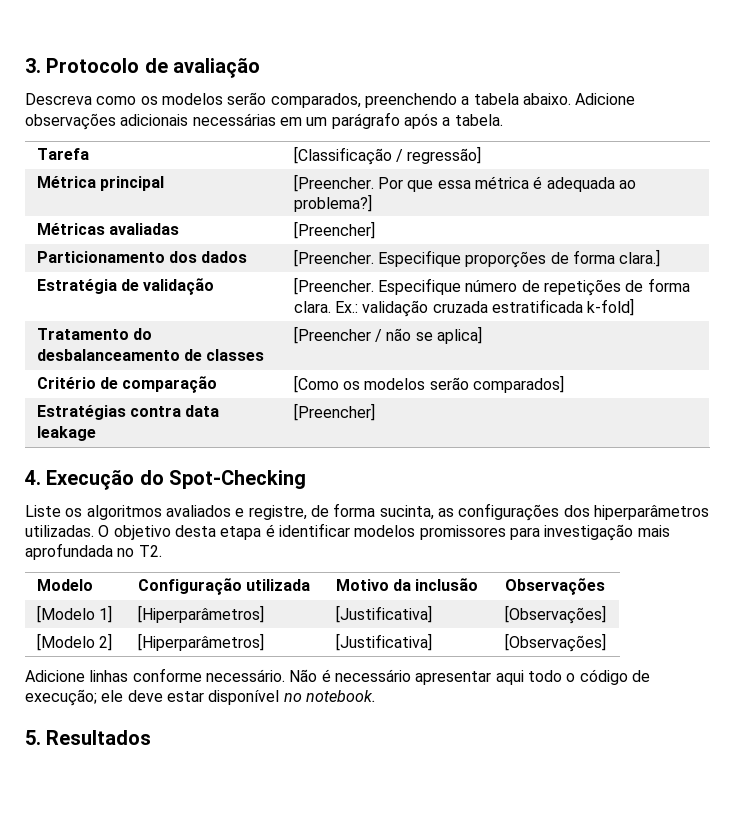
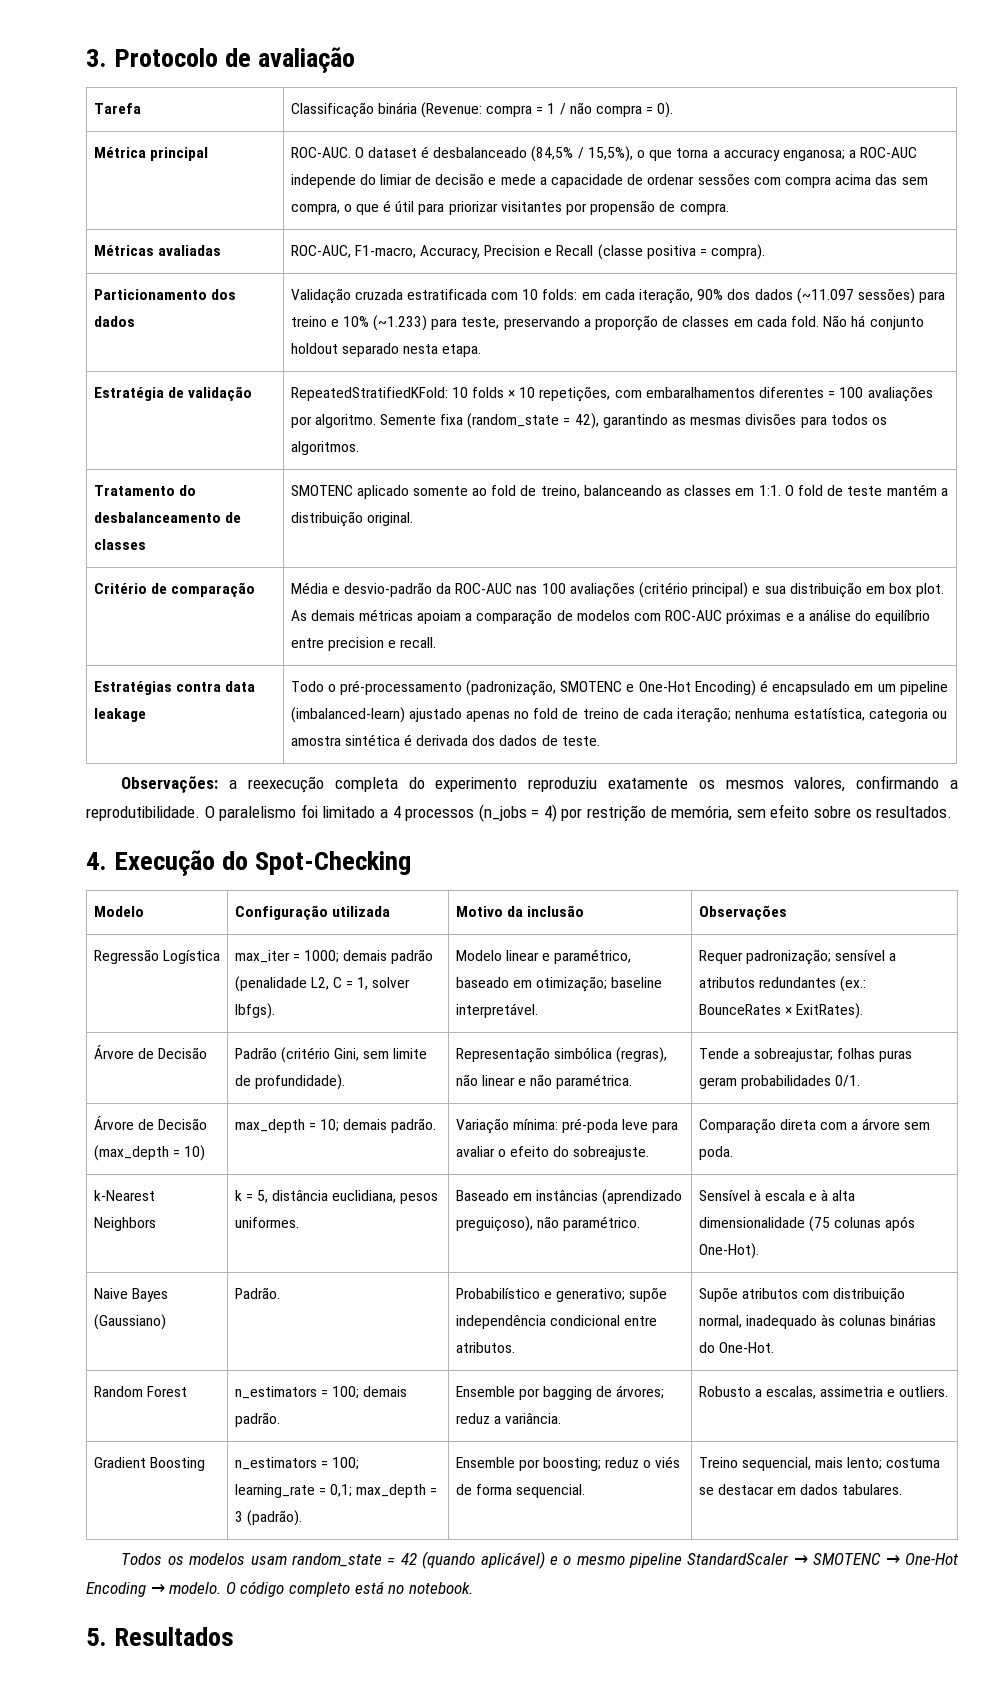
[25,92,636,108] [25,112,503,130] [36,148,89,160] [293,146,482,165] [36,176,165,191] [293,174,636,192] [293,194,372,212] [36,223,180,235] [293,221,375,239] [36,251,248,263] [293,249,661,268] [36,278,215,295] [293,277,690,296] [293,298,635,317] // Descreva como os modelos serão comparados, preenchendo a tabela abaixo. Adicione observações adicionais necessárias em um parágrafo após a tabela. // Tarefa | [Classificação / regressão] // Métrica principal | [Preencher. Por que essa métrica é adequada ao problema?] // Métricas avaliadas | [Preencher] // Particionamento dos dados | [Preencher. Especifique proporções de forma clara.] // Estratégia de validação | [Preencher. Especifique número de repetições de forma clara. Ex.: validação cruzada estratificada k-fold] -> [93,103,141,114] [290,102,674,118] [93,147,208,161] [290,146,918,162] [290,173,928,188] [290,200,729,215] [93,245,221,256] [290,244,766,260] [93,289,236,300] [93,316,135,327] [290,288,946,304] [290,315,924,331] [290,343,482,357] [93,386,252,401] [290,386,933,402] [290,413,887,429] [290,441,359,455] // Tarefa | Classificação binária (Revenue: compra = 1 / não compra = 0). // Métrica principal | ROC-AUC. O dataset é desbalanceado (84,5% / 15,5%), o que torna a accuracy enganosa; a ROC-AUC independe do limiar de decisão e mede a capacidade de ordenar sessões com compra acima das sem compra, o que é útil para priorizar visitantes por propensão de compra. // Métricas avaliadas | ROC-AUC, F1-macro, Accuracy, Precision e Recall (classe positiva = compra). // Particionamento dos dados | Validação cruzada estratificada com 10 folds: em cada iteração, 90% dos dados (~11.097 sessões) para treino e 10% (~1.233) para teste, preservando a proporção de classes em cada fold. Não há conjunto holdout separado nesta etapa. // Estratégia de validação | RepeatedStratifiedKFold: 10 folds × 10 repetições, com embaralhamentos diferentes = 100 avaliações por algoritmo. Semente fixa (random_state = 42), garantindo as mesmas divisões para todos os algoritmos.
[293,326,483,344] [36,376,218,393] [293,375,565,393] [36,405,220,420] [36,426,96,441] [293,403,375,421] [25,470,307,490] [25,503,709,521] [25,523,670,541] [25,543,162,560] [Preencher / não se aplica] // Critério de comparação | [Como os modelos serão comparados] // Estratégias contra data leakage | [Preencher] // 4. Execução do Spot-Checking // Liste os algoritmos avaliados e registre, de forma sucinta, as configurações dos hiperparâmetros utilizadas. O objetivo desta etapa é identificar modelos promissores para investigação mais aprofundada no T2. -> [290,484,948,499] [290,511,413,527] [93,582,255,597] [290,582,945,598] [290,609,931,625] [290,637,437,651] [93,681,255,695] [93,708,146,722] [290,680,948,696] [290,707,947,723] [290,734,600,746] [121,775,959,793] [86,804,953,822] [86,850,412,876] SMOTENC aplicado somente ao fold de treino, balanceando as classes em 1:1. O fold de teste mantém a distribuição original. // Critério de comparação | Média e desvio-padrão da ROC-AUC nas 100 avaliações (critério principal) e sua distribuição em box plot. As demais métricas apoiam a comparação de modelos com ROC-AUC próximas e a análise do equilíbrio entre precision e recall. // Estratégias contra data leakage | Todo o pré-processamento (padronização, SMOTENC e One-Hot Encoding) é encapsulado em um pipeline (imbalanced-learn) ajustado apenas no fold de treino de cada iteração; nenhuma estatística, categoria ou amostra sintética é derivada dos dados de teste. // Observações: a reexecução completa do experimento reproduziu exatamente os mesmos valores, confirmando a reprodutibilidade. O paralelismo foi limitado a 4 processos (n_jobs = 4) por restrição de memória, sem efeito sobre os resultados. // 4. Execução do Spot-Checking
[36,605,113,623] [137,605,264,623] [335,605,432,623] [504,605,606,624] [36,633,113,651] [137,633,264,651] [335,633,432,651] [504,633,606,652] [25,668,650,685] [25,689,280,706] [Modelo 1] | [Hiperparâmetros] | [Justificativa] | [Observações] // [Modelo 2] | [Hiperparâmetros] | [Justificativa] | [Observações] // Adicione linhas conforme necessário. Não é necessário apresentar aqui todo o código de execução; ele deve estar disponível -> [93,949,220,964] [234,949,434,964] [234,976,411,992] [234,1003,275,1019] [455,949,632,964] [455,976,663,992] [455,1003,538,1018] [698,949,897,965] [698,976,866,992] [698,1003,863,1019] [93,1045,207,1059] [234,1047,428,1063] [234,1074,345,1090] [455,1047,667,1063] [455,1074,633,1089] [698,1048,913,1062] [698,1075,860,1089] [93,1116,207,1130] [93,1145,205,1161] [234,1118,437,1133] [455,1118,679,1134] [455,1146,650,1160] [698,1118,931,1134] [698,1146,733,1160] [93,1190,155,1201] [93,1217,156,1231] [234,1190,439,1204] [234,1217,299,1228] [455,1189,683,1205] [455,1216,640,1232] [698,1189,856,1201] [698,1216,916,1232] [698,1243,759,1259] [93,1288,168,1302] [93,1314,166,1330] [234,1287,280,1299] [455,1287,668,1302] [455,1315,657,1329] [455,1342,515,1353] [698,1287,906,1303] [698,1314,937,1329] [698,1342,774,1353] [93,1386,187,1397] [234,1386,408,1399] [234,1412,280,1427] [455,1385,665,1400] [455,1413,561,1424] [698,1386,949,1399] [93,1457,205,1471] [234,1457,359,1470] [234,1484,438,1498] [234,1510,302,1526] [455,1456,681,1471] [455,1484,585,1498] [698,1457,941,1471] [698,1484,903,1495] [121,1551,958,1569] [86,1581,385,1597] Regressão Logística | max_iter = 1000; demais padrão (penalidade L2, C = 1, solver lbfgs). | Modelo linear e paramétrico, baseado em otimização; baseline interpretável. | Requer padronização; sensível a atributos redundantes (ex.: BounceRates × ExitRates). // Árvore de Decisão | Padrão (critério Gini, sem limite de profundidade). | Representação simbólica (regras), não linear e não paramétrica. | Tende a sobreajustar; folhas puras geram probabilidades 0/1. // Árvore de Decisão (max_depth = 10) | max_depth = 10; demais padrão. | Variação mínima: pré-poda leve para avaliar o efeito do sobreajuste. | Comparação direta com a árvore sem poda. // k-Nearest Neighbors | k = 5, distância euclidiana, pesos uniformes. | Baseado em instâncias (aprendizado preguiçoso), não paramétrico. | Sensível à escala e à alta dimensionalidade (75 colunas após One-Hot). // Naive Bayes (Gaussiano) | Padrão. | Probabilístico e generativo; supõe independência condicional entre atributos. | Supõe atributos com distribuição normal, inadequado às colunas binárias do One-Hot. // Random Forest | n_estimators = 100; demais padrão. | Ensemble por bagging de árvores; reduz a variância. | Robusto a escalas, assimetria e outliers. // Gradient Boosting | n_estimators = 100; learning_rate = 0,1; max_depth = 3 (padrão). | Ensemble por boosting; reduz o viés de forma sequencial. | Treino sequencial, mais lento; costuma se destacar em dados tabulares. // Todos os modelos usam random_state = 42 (quando aplicável) e o mesmo pipeline StandardScaler → SMOTENC → One-Hot Encoding → modelo. O código completo está

